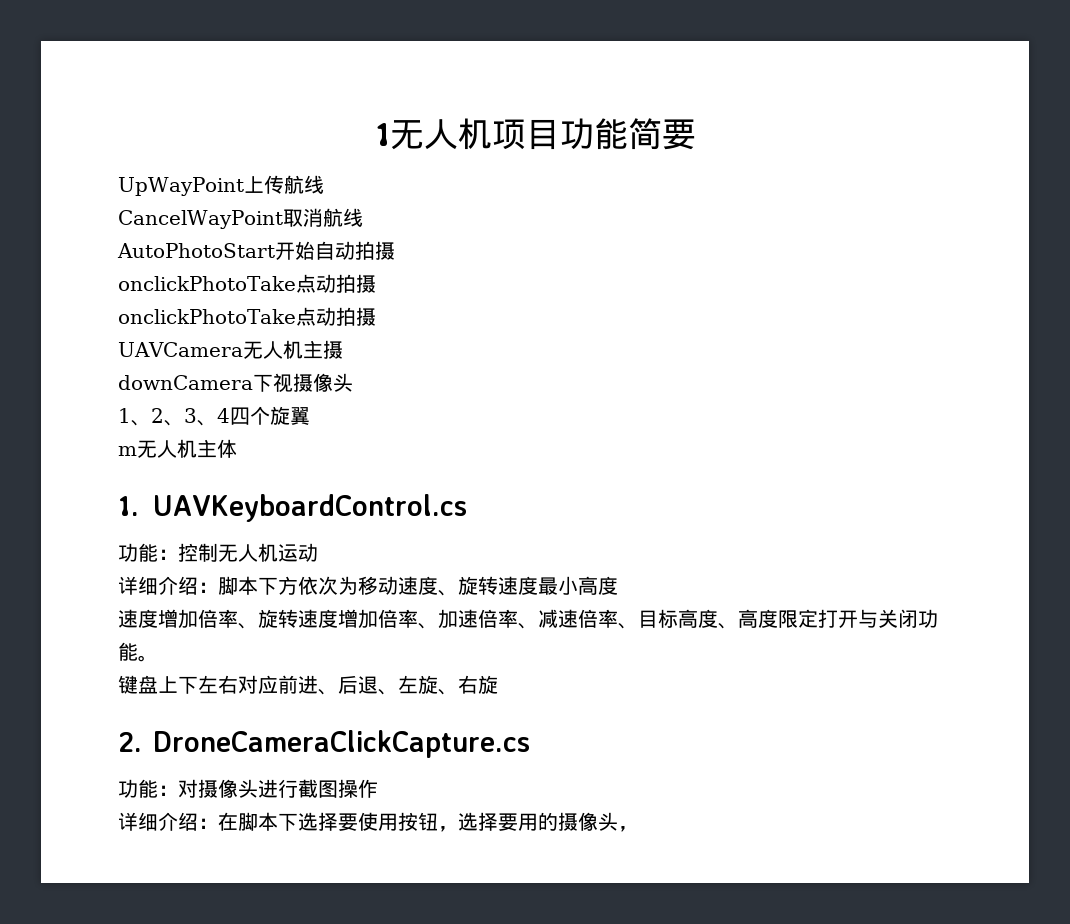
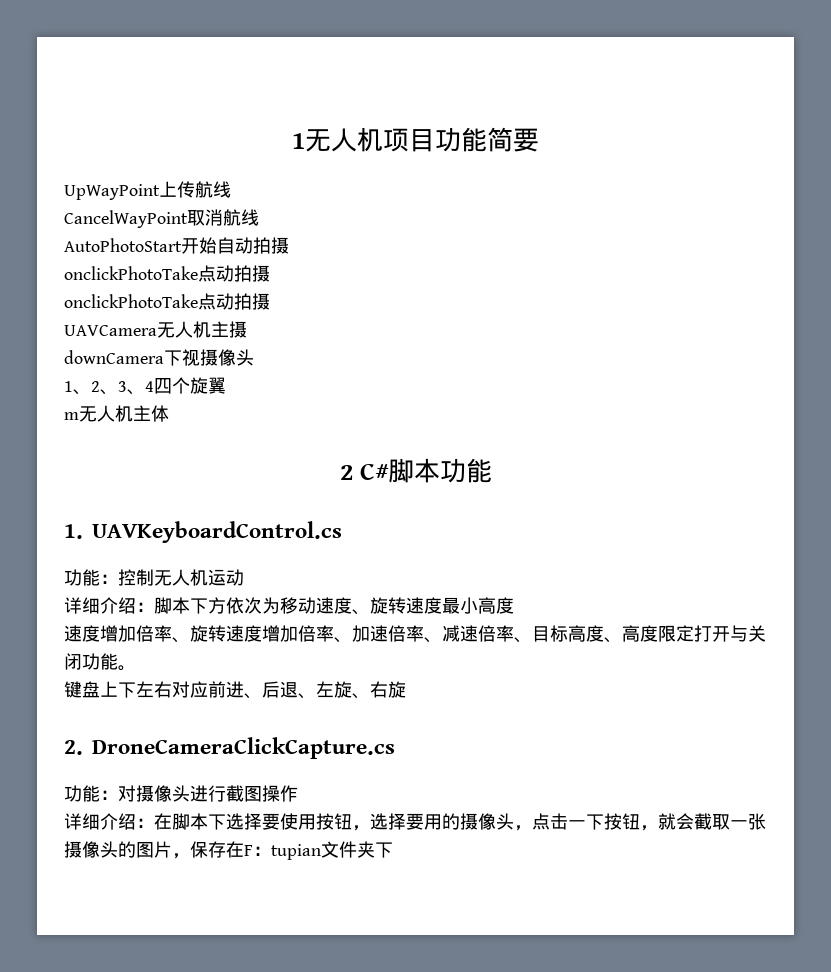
(237, 448) none -> [339,458,492,483] // 2 C#脚本功能
(638, 829) none -> [532,813,766,831] [64,841,393,860] 点击一下按钮，就会截取一张摄像头的图片，保存在F：tupian文件夹下

